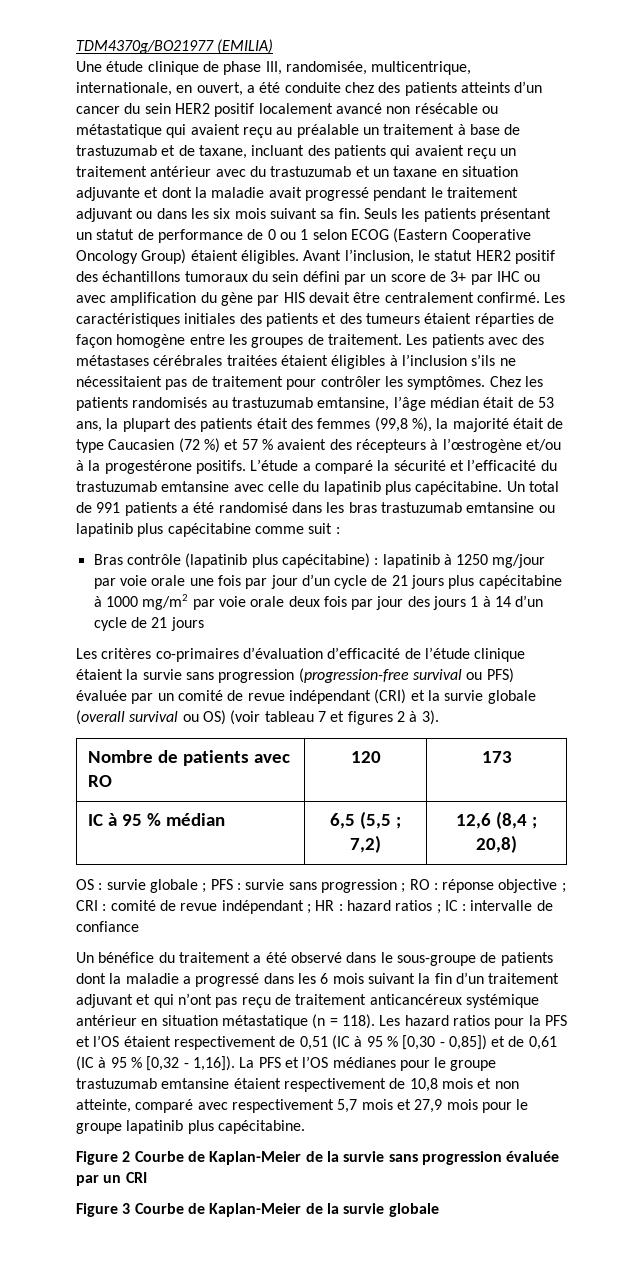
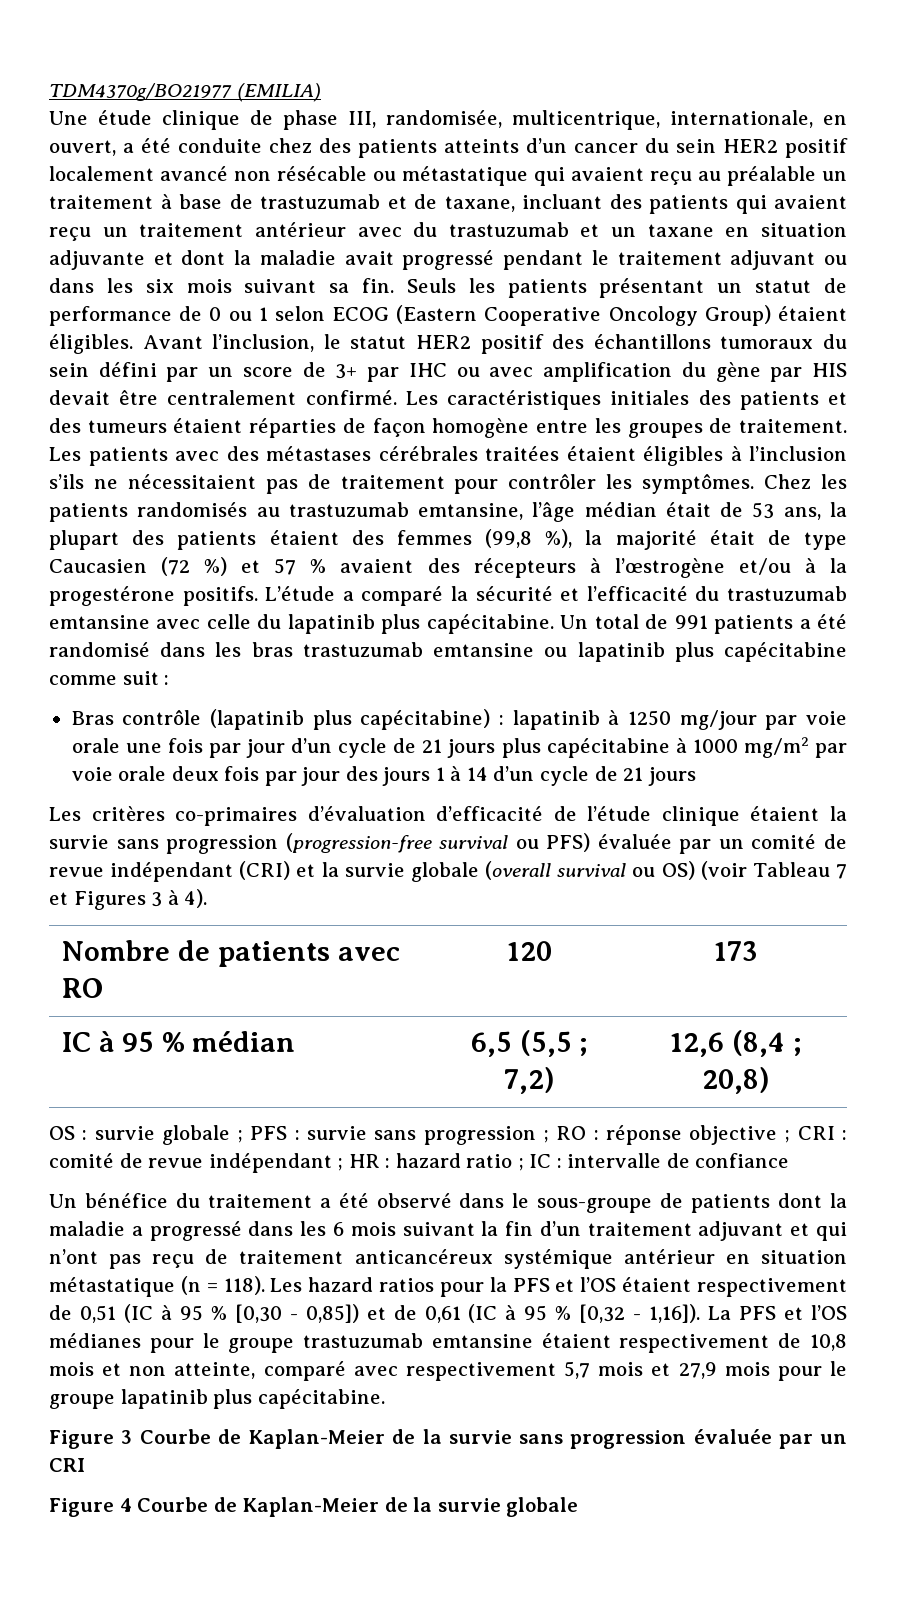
[256,418,288,429] était -> [269,530,339,545] étaient
[264,711,314,722] tableau -> [752,862,830,877] Tableau
[347,710,439,725] figures 2 à 3). -> [73,889,208,910] Figures 3 à 4).
[395,900,433,911] ratios -> [466,1154,513,1168] ratio
[122,1151,131,1162] 2 -> [121,1430,133,1444] 3
[122,1203,131,1214] 3 -> [119,1498,132,1512] 4

